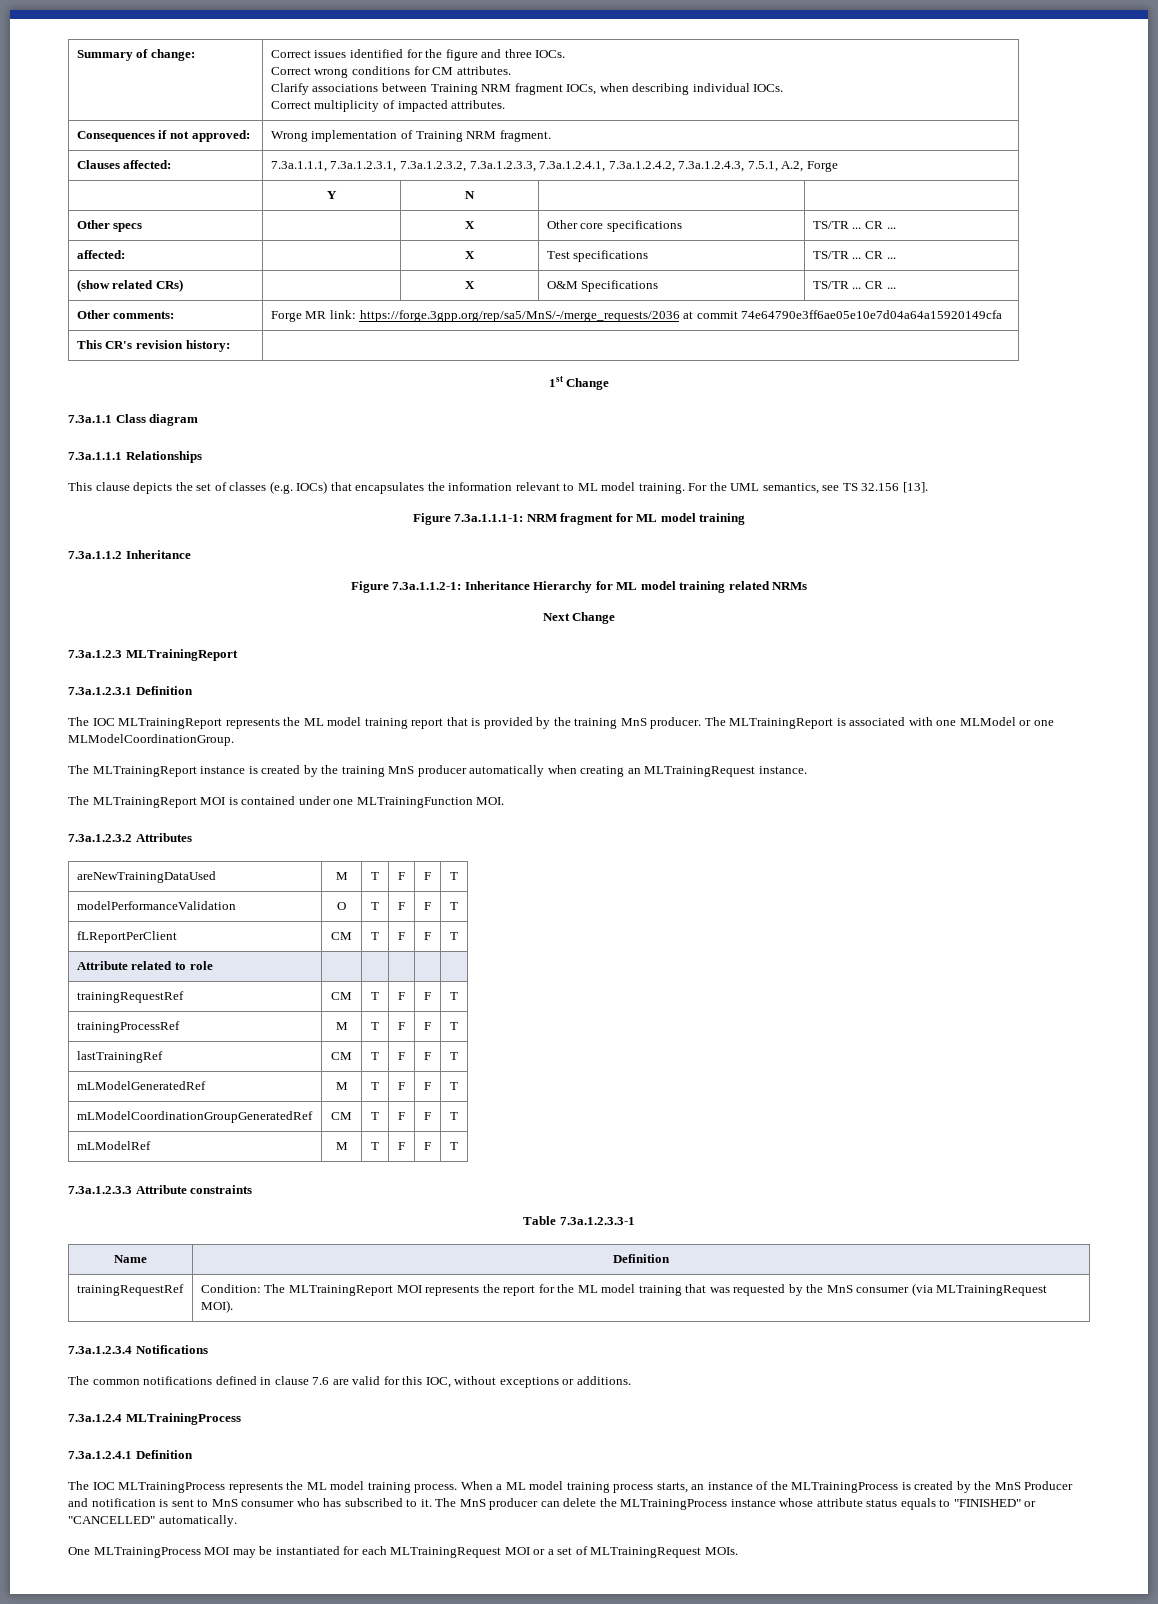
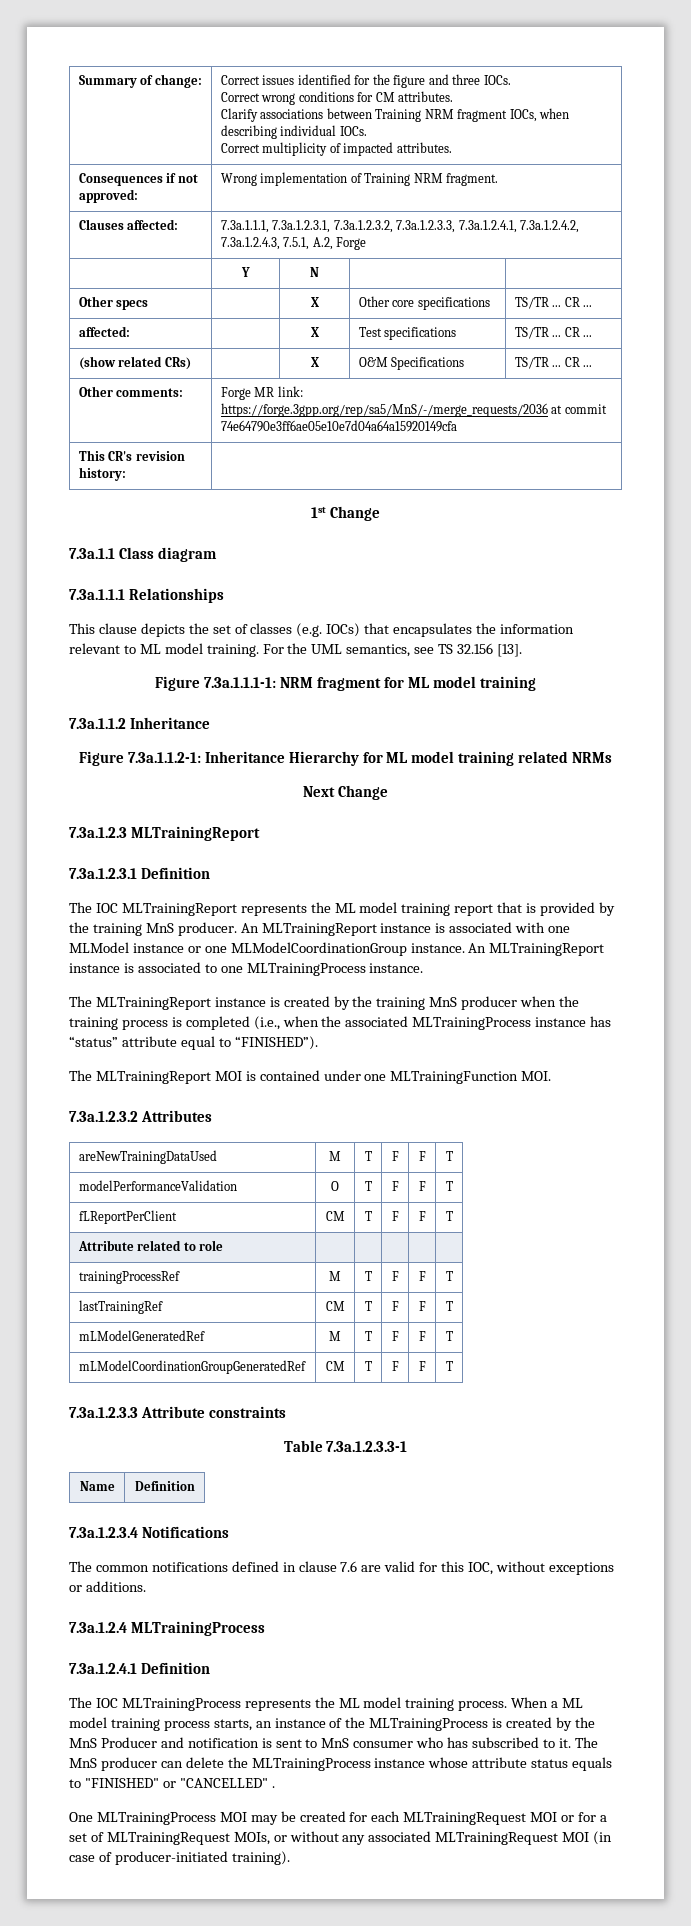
[704,717,834,729] The MLTrainingReport -> [240,923,432,936] An MLTrainingReport instance
(1016, 721) none -> [132,943,184,953] instance
[68,734,234,746] MLModelCoordinationGroup. -> [230,942,605,956] [69,962,424,976] MLModelCoordinationGroup instance. An MLTrainingReport instance is associated to one MLTrainingProcess instance.
[469,765,807,777] automatically when creating an MLTrainingRequest instance. -> [520,996,580,1007] [69,1016,612,1030] [69,1036,318,1050] when the training process is completed (i.e., when the associated MLTrainingProcess instance has “status” attribute equal to “FINISHED”).
[76,991,184,1003] [331,992,352,1000] [371,992,379,1000] [398,992,405,1000] [424,992,431,1000] [450,992,458,1000] // trainingRequestRef | CM | T | F | F | T -> (224, 1245) none
[76,1141,151,1150] [335,1142,348,1150] [371,1142,379,1150] [398,1142,405,1150] [424,1142,431,1150] [450,1142,458,1150] // mLModelRef | M | T | F | F | T -> (453, 1366) none
[76,1284,184,1296] [200,1283,1048,1296] [200,1300,233,1313] // trainingRequestRef | Condition: The MLTrainingReport MOI represents the report for the ML model training that was requested by the MnS consumer (via MLTrainingRequest MOI). -> (195, 1486) none
[158,1515,237,1527] automatically. -> [271,1786,275,1788] .
[275,1546,340,1555] instantiated -> [299,1811,346,1822] created
(546, 1552) none -> [578,1812,597,1822] for
[704,1547,738,1555] MOIs. -> [233,1831,613,1845] [69,1851,290,1865] MOIs, or without any associated MLTrainingRequest MOI (in case of producer-initiated training).

